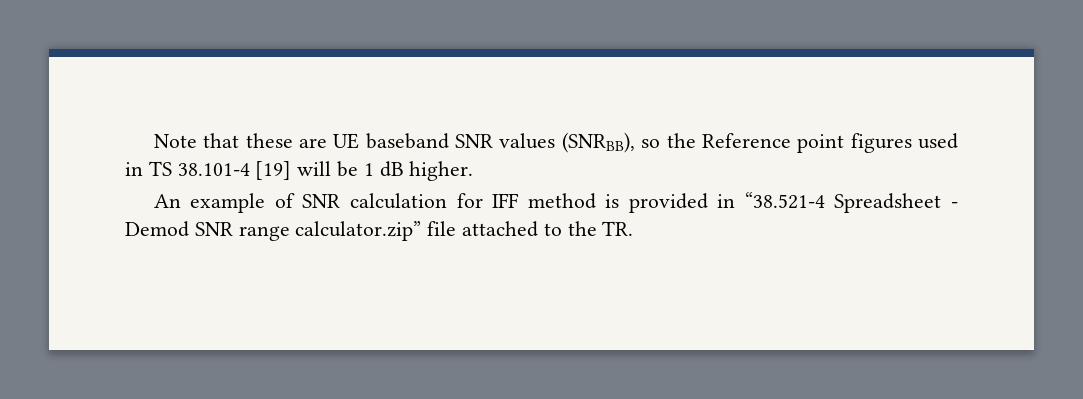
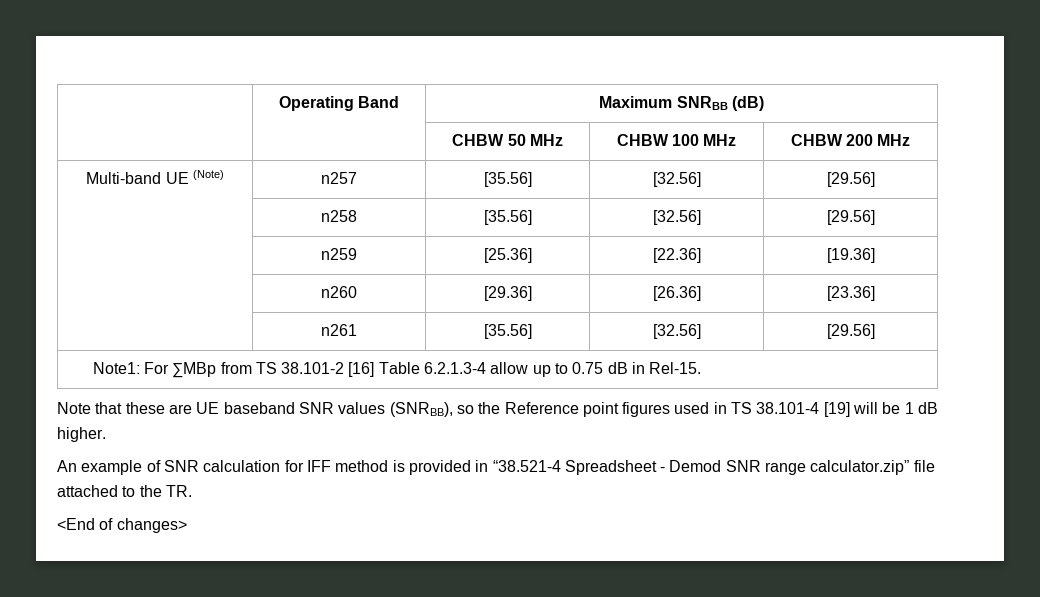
(153, 141) none -> [278,96,400,111] [599,96,764,111] [452,134,563,146] [616,134,737,146] [790,134,911,146] [86,170,224,184] [321,172,357,184] [483,172,532,187] [652,172,701,187] [826,172,875,187] [321,210,357,222] [483,210,532,225] [652,210,701,225] [826,210,875,225] [321,248,357,260] [483,248,532,263] [652,248,701,263] [826,248,875,263] [321,286,357,298] [483,286,532,301] [652,286,701,301] [826,286,875,301] [321,324,357,336] [483,324,532,339] [652,324,701,339] [826,324,875,339] [92,362,702,378] | Operating Band | Maximum SNRBB (dB) // | | CHBW 50 MHz | CHBW 100 MHz | CHBW 200 MHz // Multi-band UE (Note) | n257 | [35.56] | [32.56] | [29.56] // | n258 | [35.56] | [32.56] | [29.56] // | n259 | [25.36] | [22.36] | [19.36] // | n260 | [29.36] | [26.36] | [23.36] // | n261 | [35.56] | [32.56] | [29.56] // Note1: For ∑MBp from TS 38.101-2 [16] Table 6.2.1.3-4 allow up to 0.75 dB in Rel-15. //
(634, 228) none -> [57,518,187,533] // <End of changes>

